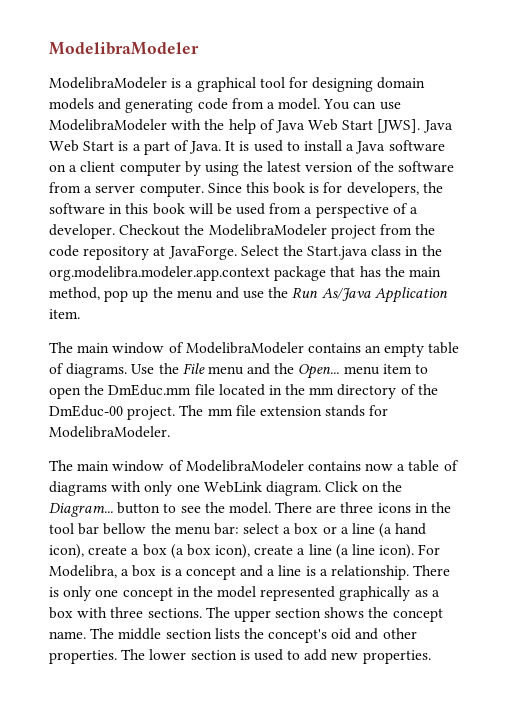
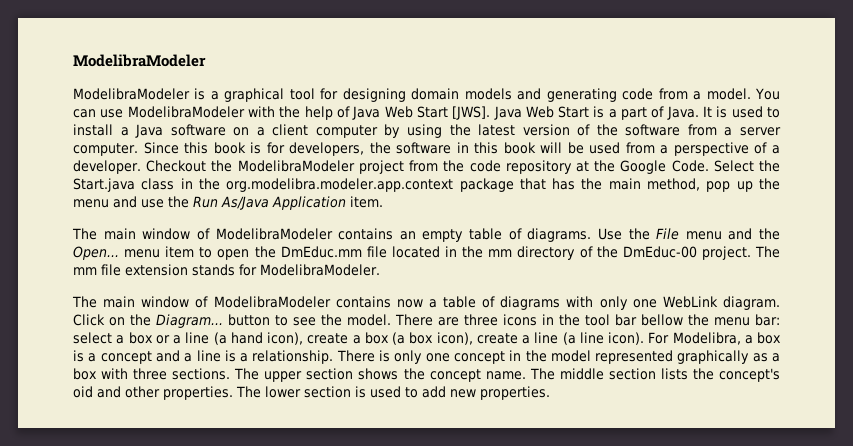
[167,245,237,260] JavaForge. -> [594,160,709,174] the Google Code.

